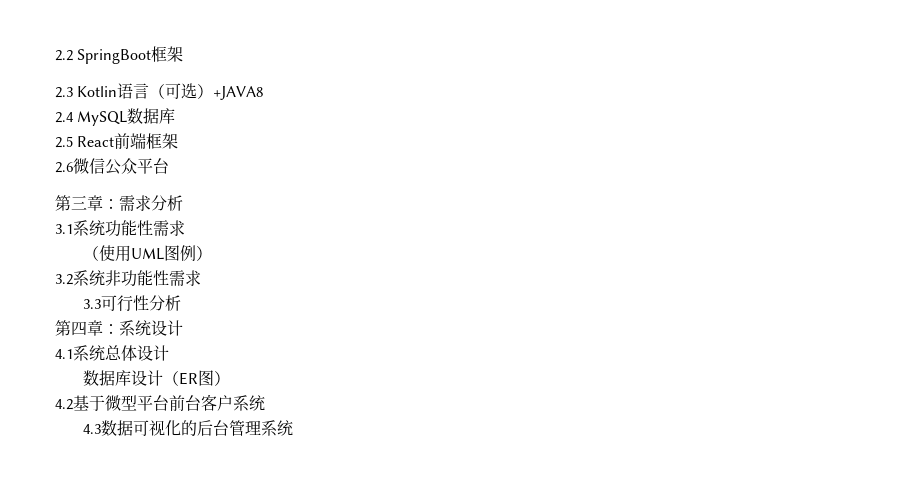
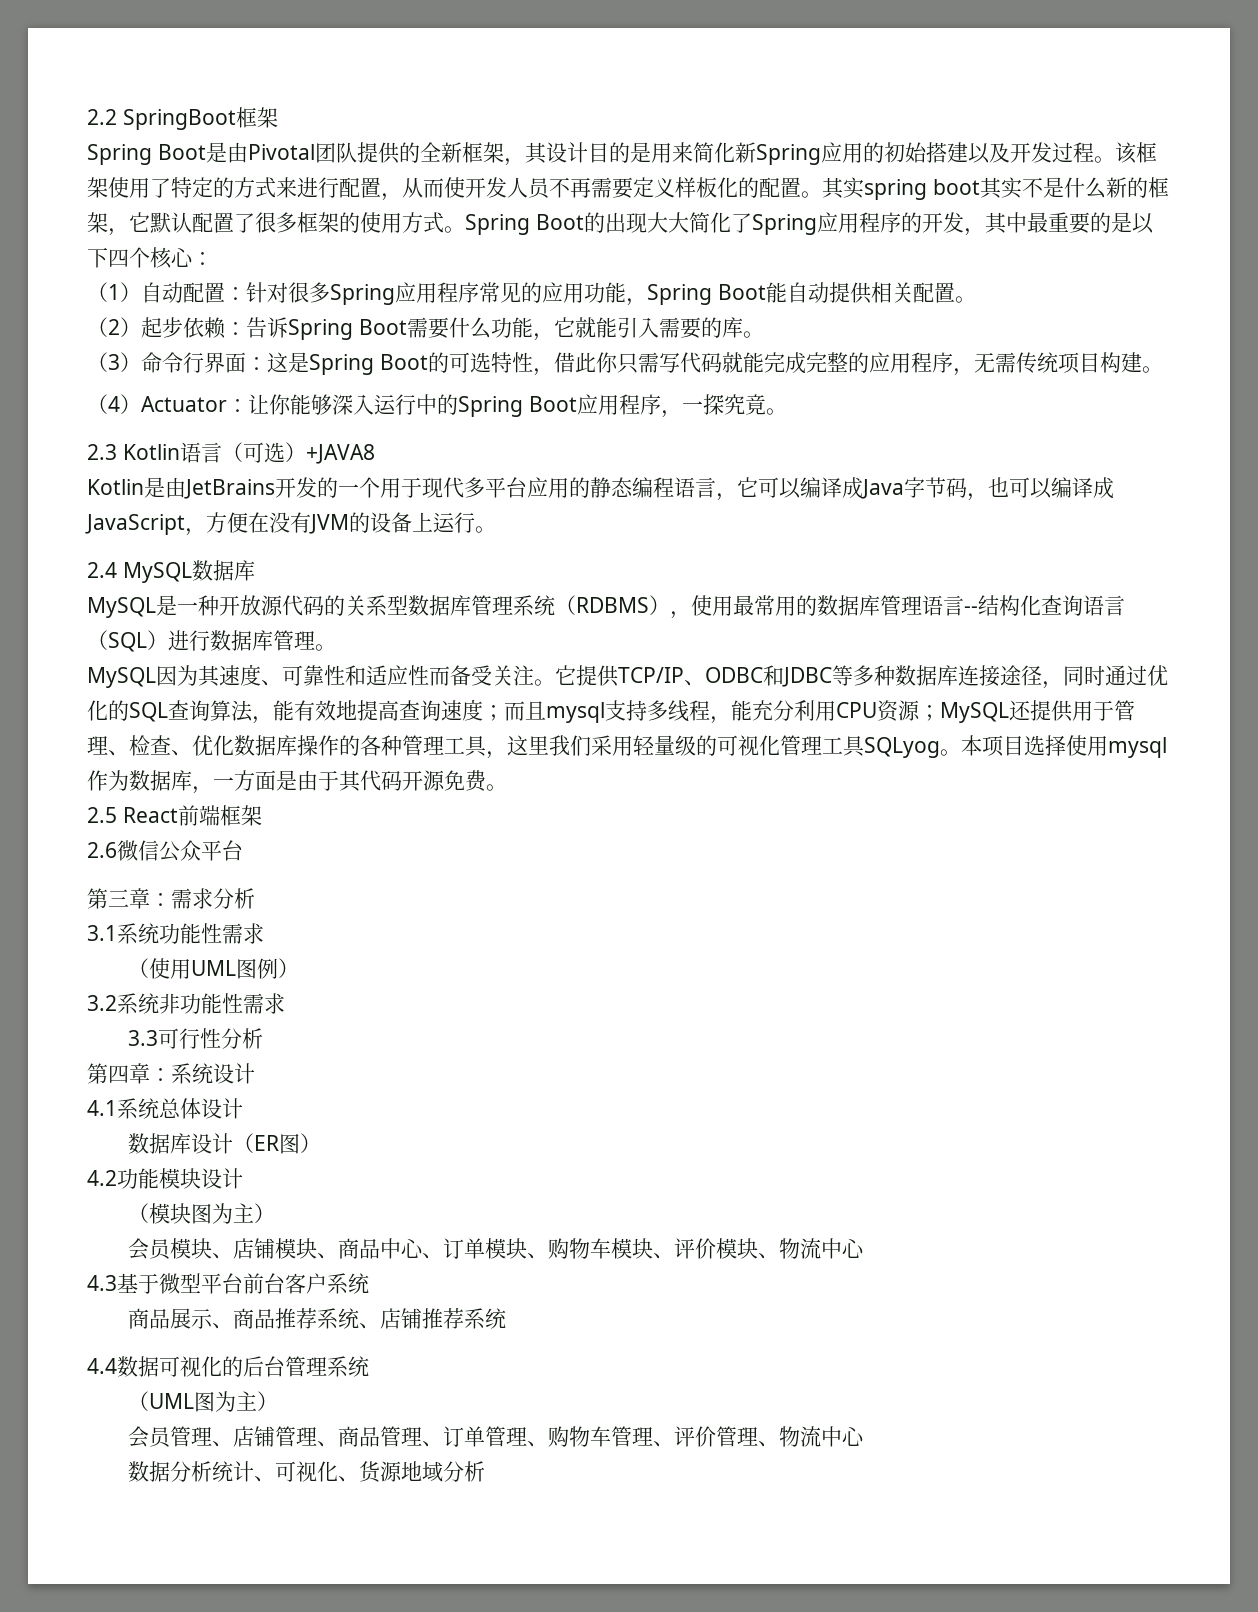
(184, 54) none -> [87,142,1157,166] [87,177,1169,201] [87,212,1154,236] [87,247,213,269] [87,282,976,306] [87,317,764,341] [87,352,1163,376] [87,394,787,418] // Spring Boot是由Pivotal团队提供的全新框架，其设计目的是用来简化新Spring应用的初始搭建以及开发过程。该框架使用了特定的方式来进行配置，从而使开发人员不再需要定义样板化的配置。其实spring boot其实不是什么新的框架，它默认配置了很多框架的使用方式。Spring Boot的出现大大简化了Spring应用程序的开发，其中最重要的是以下四个核心： // （1）自动配置：针对很多Spring应用程序常见的应用功能，Spring Boot能自动提供相关配置。 // （2）起步依赖：告诉Spring Boot需要什么功能，它就能引入需要的库。 // （3）命令行界面：这是Spring Boot的可选特性，借此你只需写代码就能完成完整的应用程序，无需传统项目构建。 // （4）Actuator：让你能够深入运行中的Spring Boot应用程序，一探究竟。
[55,108,176,126] 2.4 MySQL数据库 -> [87,477,1114,501] [85,512,496,536] [87,560,255,583] [87,595,1125,619] [87,630,336,652] [87,664,1168,689] [87,699,1135,724] [87,735,1167,759] [87,770,507,794] Kotlin是由JetBrains开发的一个用于现代多平台应用的静态编程语言，它可以编译成Java字节码，也可以编译成JavaScript，方便在没有JVM的设备上运行。 // 2.4 MySQL数据库 // MySQL是一种开放源代码的关系型数据库管理系统（RDBMS），使用最常用的数据库管理语言--结构化查询语言（SQL）进行数据库管理。 // MySQL因为其速度、可靠性和适应性而备受关注。它提供TCP/IP、ODBC和JDBC等多种数据库连接途径，同时通过优化的SQL查询算法，能有效地提高查询速度；而且mysql支持多线程，能充分利用CPU资源；MySQL还提供用于管理、检查、优化数据库操作的各种管理工具，这里我们采用轻量级的可视化管理工具SQLyog。本项目选择使用mysql作为数据库，一方面是由于其代码开源免费。
(73, 404) none -> [117,1168,243,1189] [127,1203,275,1224] [127,1238,865,1260] [87,1275,117,1291] 功能模块设计 // （模块图为主） // 会员模块、店铺模块、商品中心、订单模块、购物车模块、评价模块、物流中心 // 4.3
[83,424,102,434] 4.3 -> [127,1308,506,1329] [87,1358,117,1374] 商品展示、商品推荐系统、店铺推荐系统 // 4.4
(294, 428) none -> [127,1391,278,1412] [127,1426,865,1448] [127,1461,485,1483] // （UML图为主） // 会员管理、店铺管理、商品管理、订单管理、购物车管理、评价管理、物流中心 // 数据分析统计、可视化、货源地域分析

